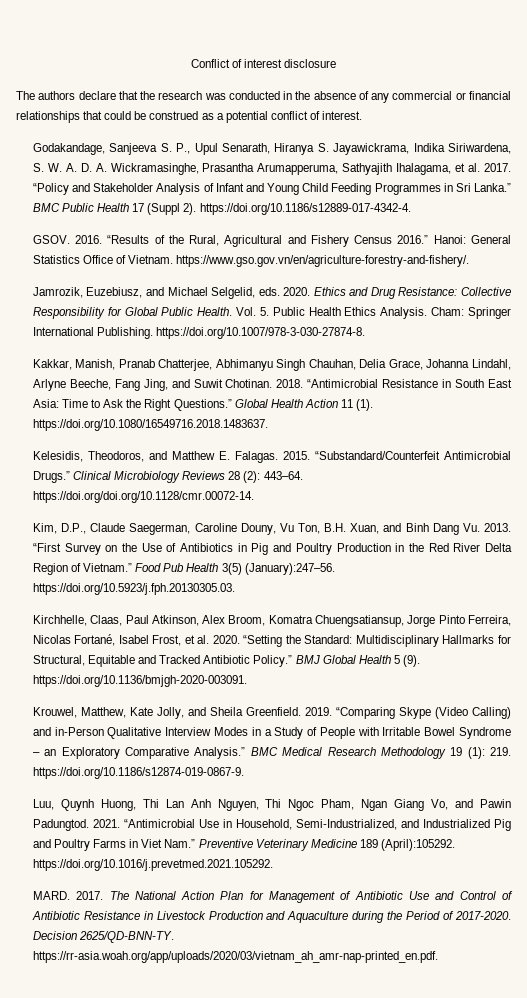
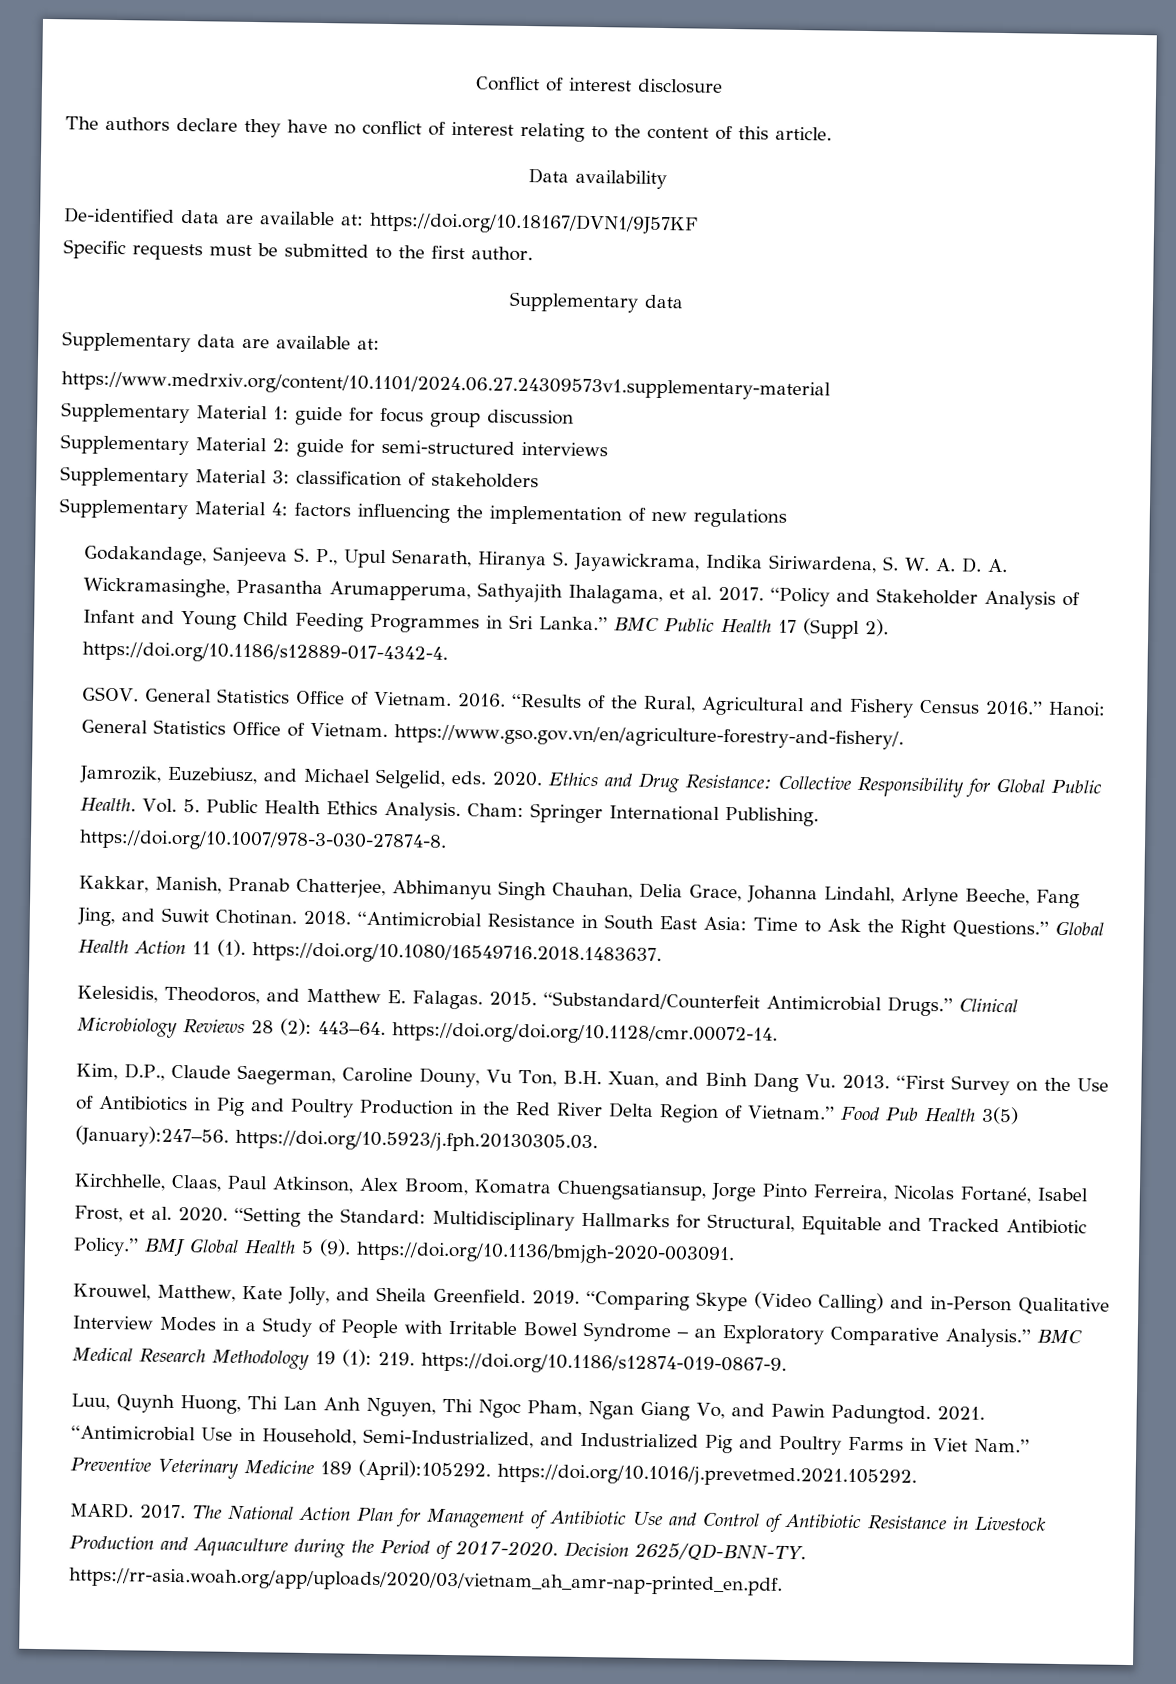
[118,91,511,103] [16,111,363,123] that the research was conducted in the absence of any commercial or financial relationships that could be construed as a potential conflict of interest. -> [244,118,832,142] [528,168,667,190] [64,207,698,236] [63,239,533,262] [508,291,684,313] [62,331,380,353] [61,371,831,401] [61,402,574,428] [60,434,608,458] [60,466,539,489] [59,498,787,528] they have no conflict of interest relating to the content of this article. // Data availability // De-identified data are available at: https://doi.org/10.18167/DVN1/9J57KF // Specific requests must be submitted to the first author. // Supplementary data // Supplementary data are available at: // https://www.medrxiv.org/content/10.1101/2024.06.27.24309573v1.supplementary-material // Supplementary Material 1: guide for focus group discussion // Supplementary Material 2: guide for semi-structured interviews // Supplementary Material 3: classification of stakeholders // Supplementary Material 4: factors influencing the implementation of new regulations
(70, 239) none -> [145,688,453,706] General Statistics Office of Vietnam.

